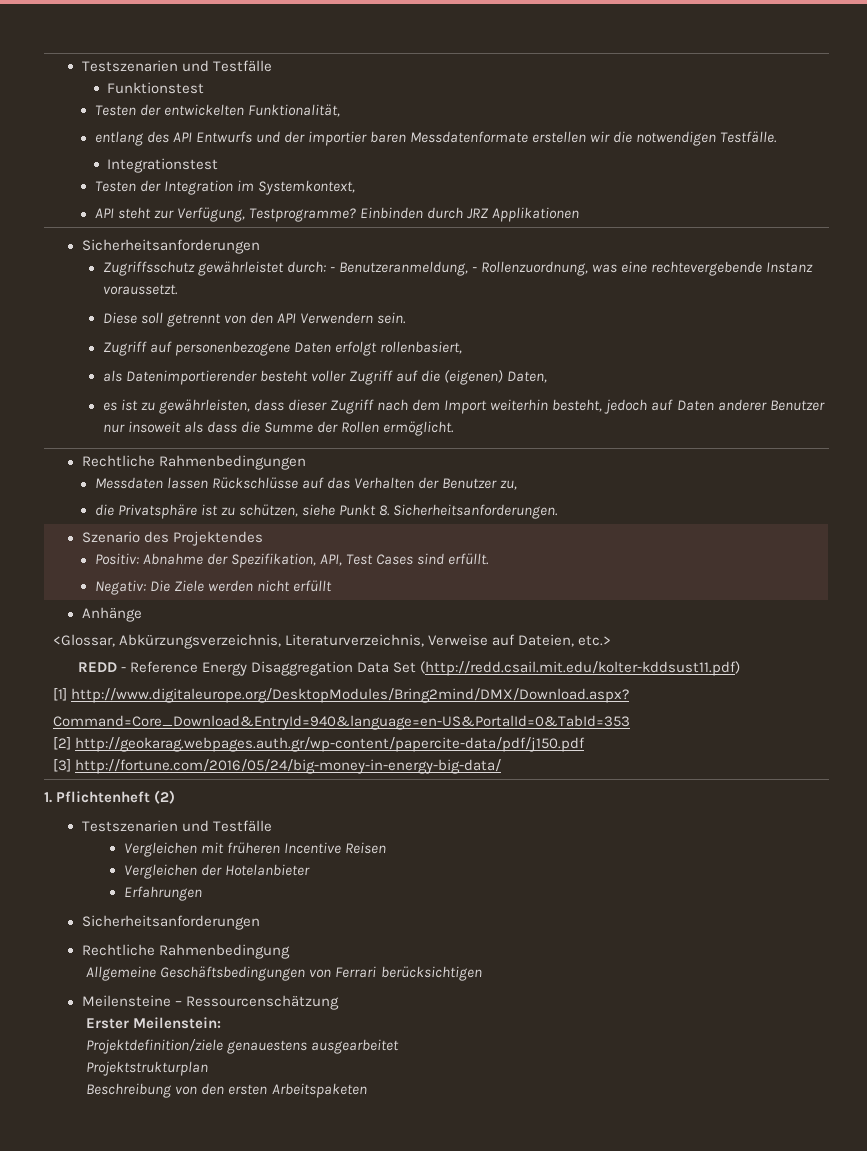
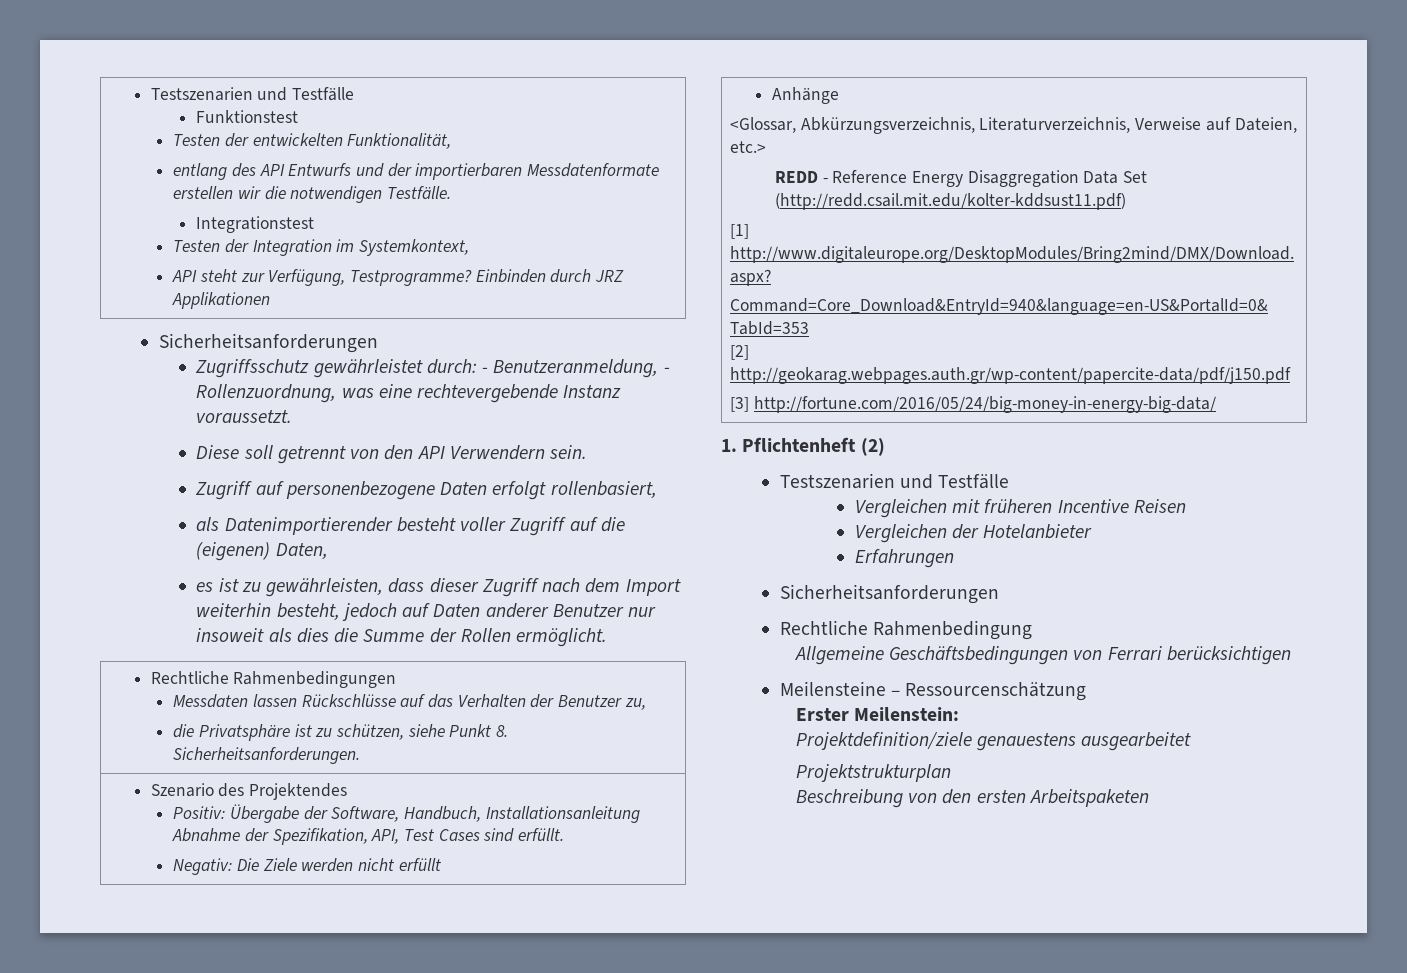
[307,131,406,146] importier baren -> [415,163,523,180] importierbaren
[206,421,237,433] dass -> [296,628,329,643] dies
(139, 559) none -> [229,804,640,823] Übergabe der Software, Handbuch, Installationsanleitung

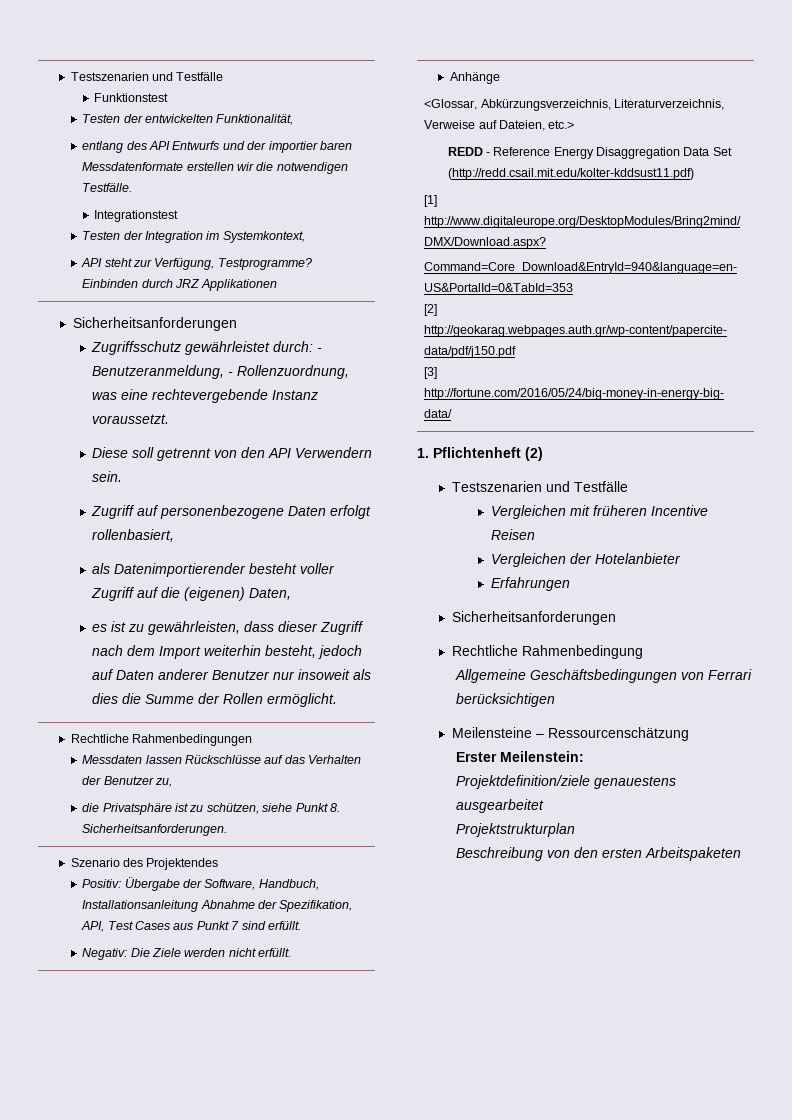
[415,163,523,180] importierbaren -> [268,141,352,153] importier baren
(480, 835) none -> [173,921,240,930] aus Punkt 7
[398,858,442,871] erfüllt -> [258,948,292,957] erfüllt.

